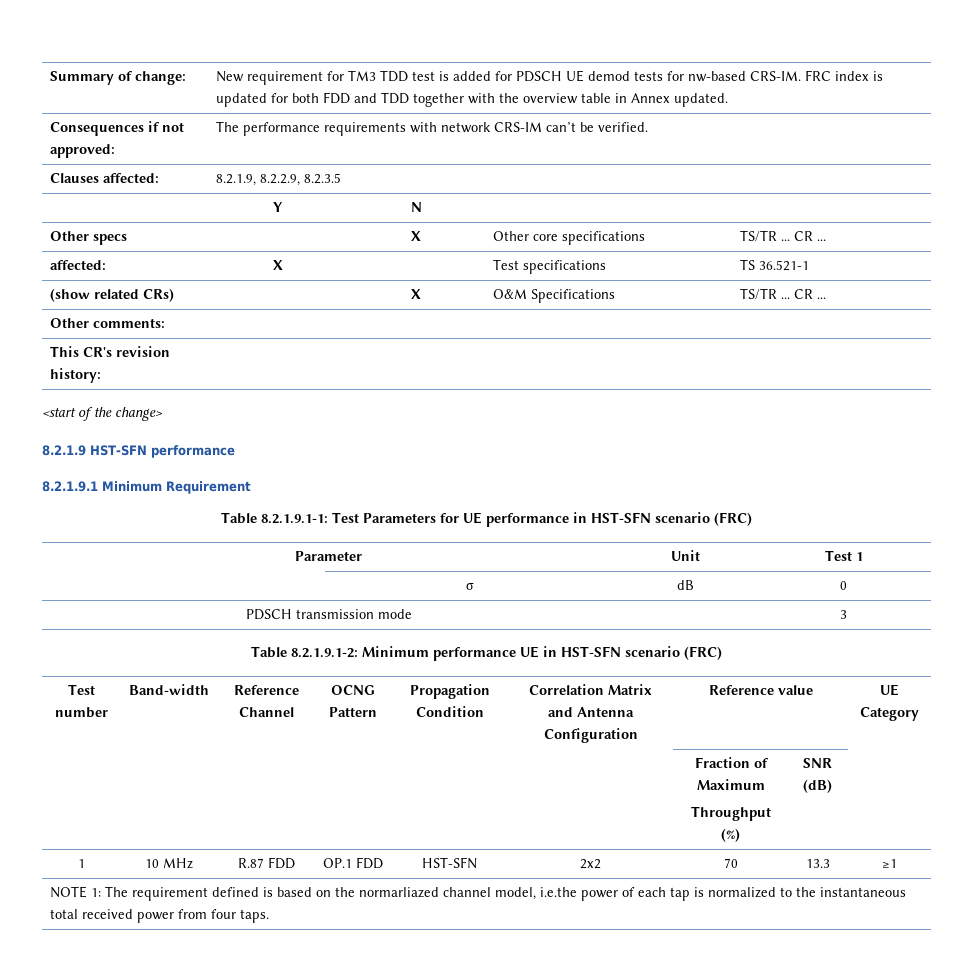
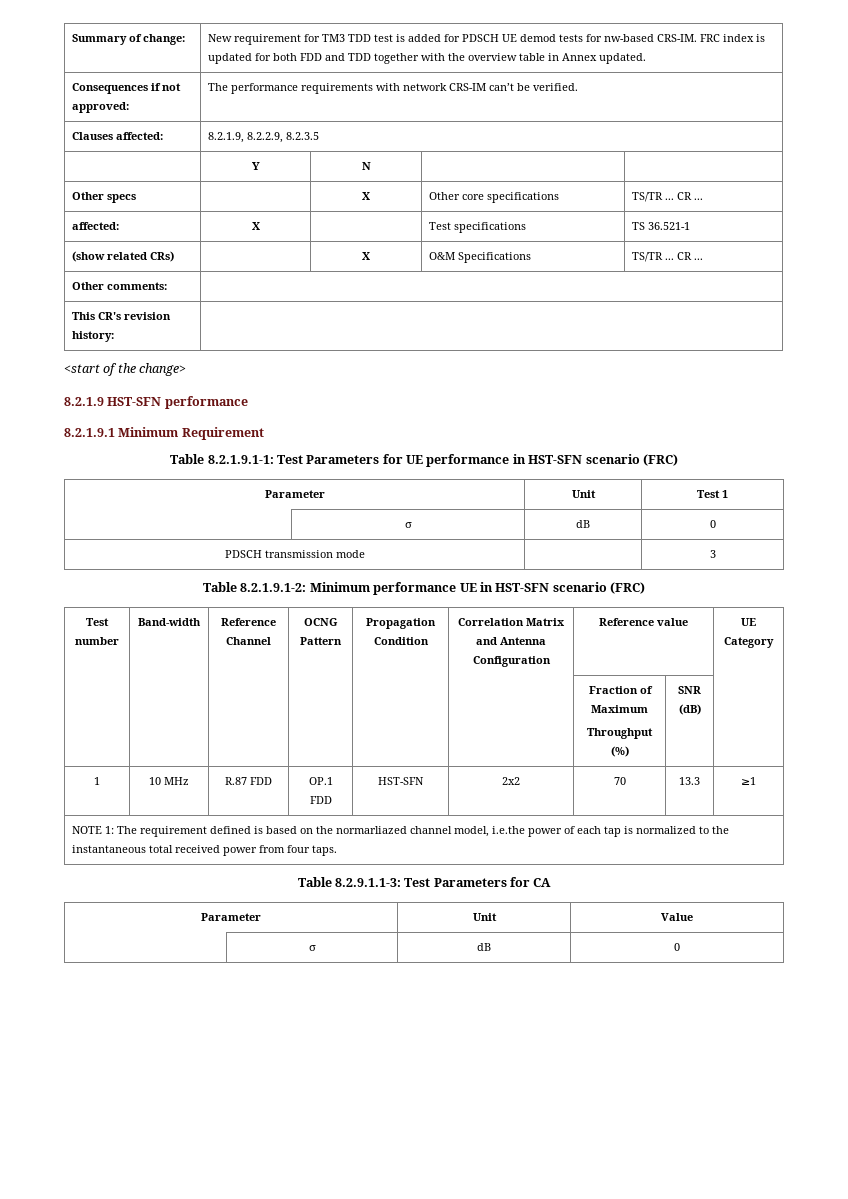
(270, 916) none -> [297,877,552,887] [201,913,261,921] [472,913,497,921] [661,913,693,921] [308,945,316,951] [477,943,491,951] [674,943,680,951] // Table 8.2.9.1.1-3: Test Parameters for CA // Parameter | Unit | Value // | σ | dB | 0

